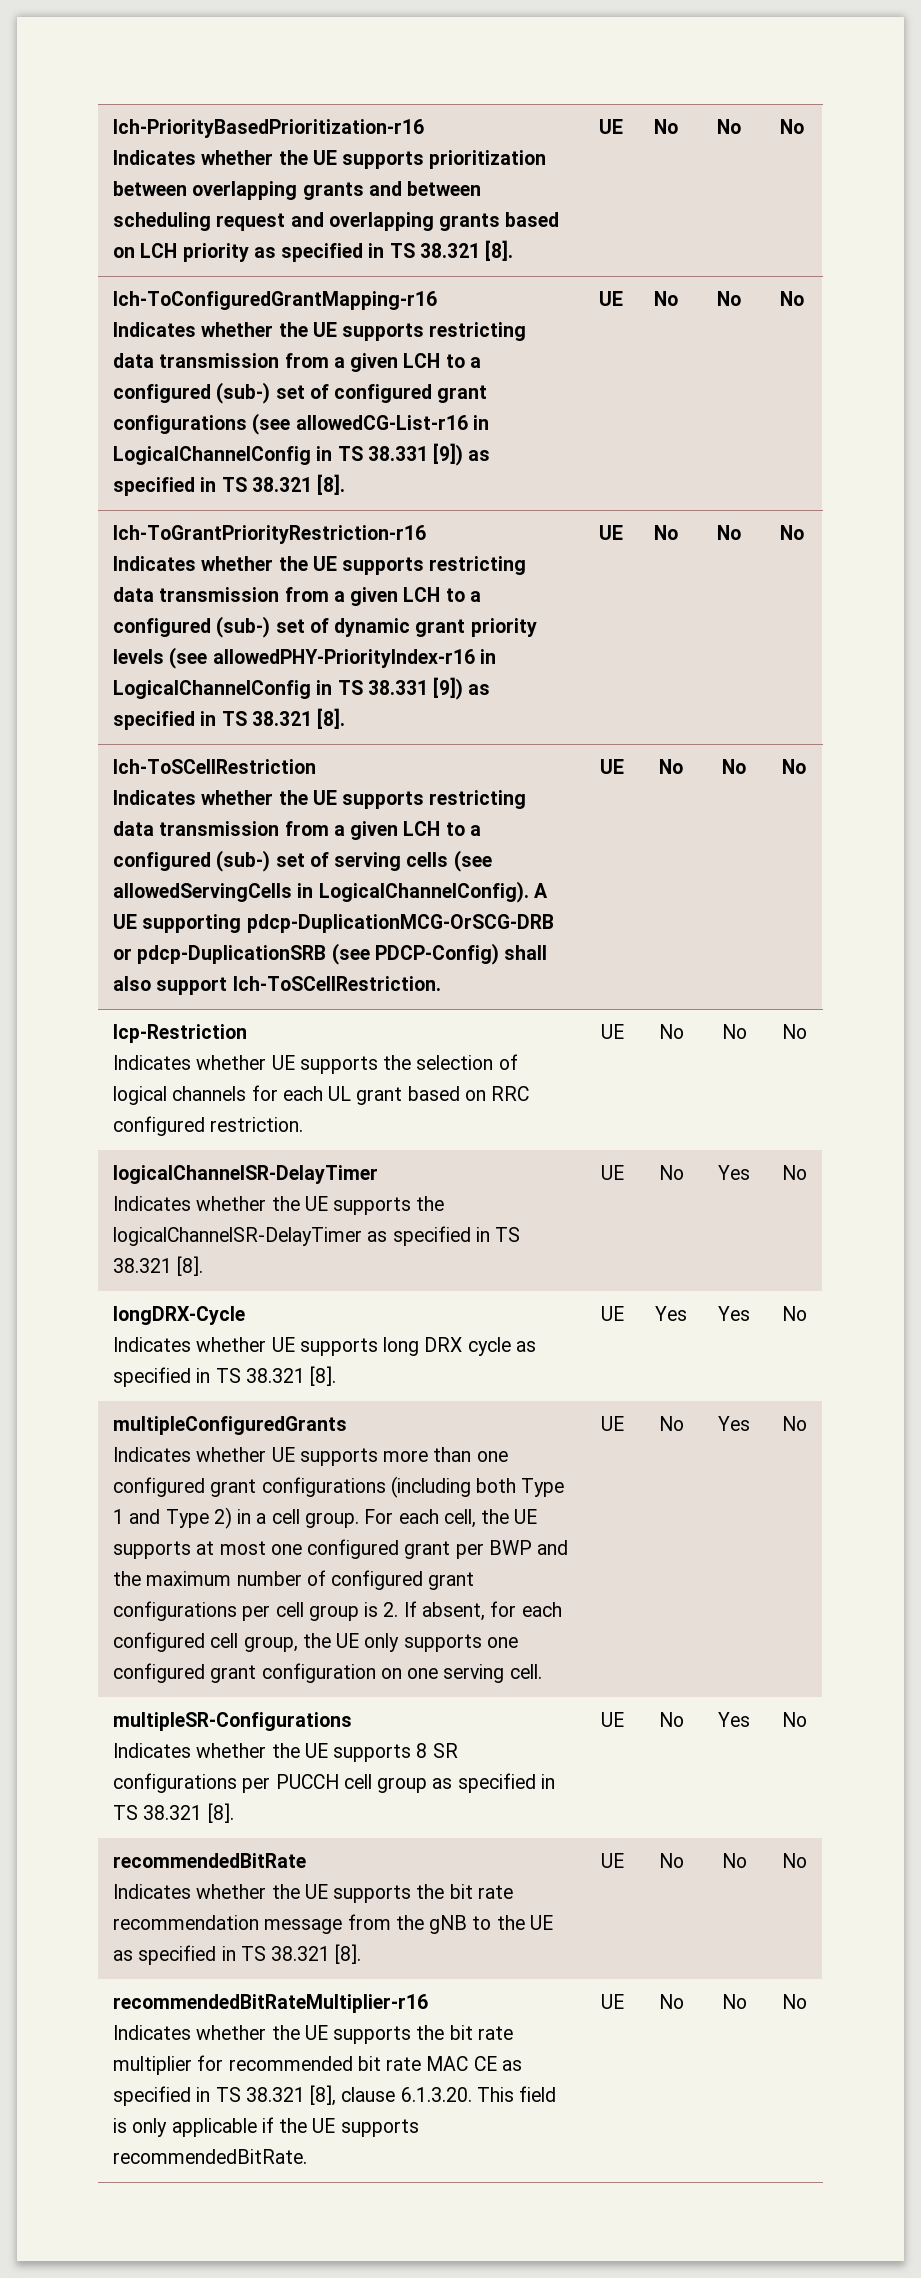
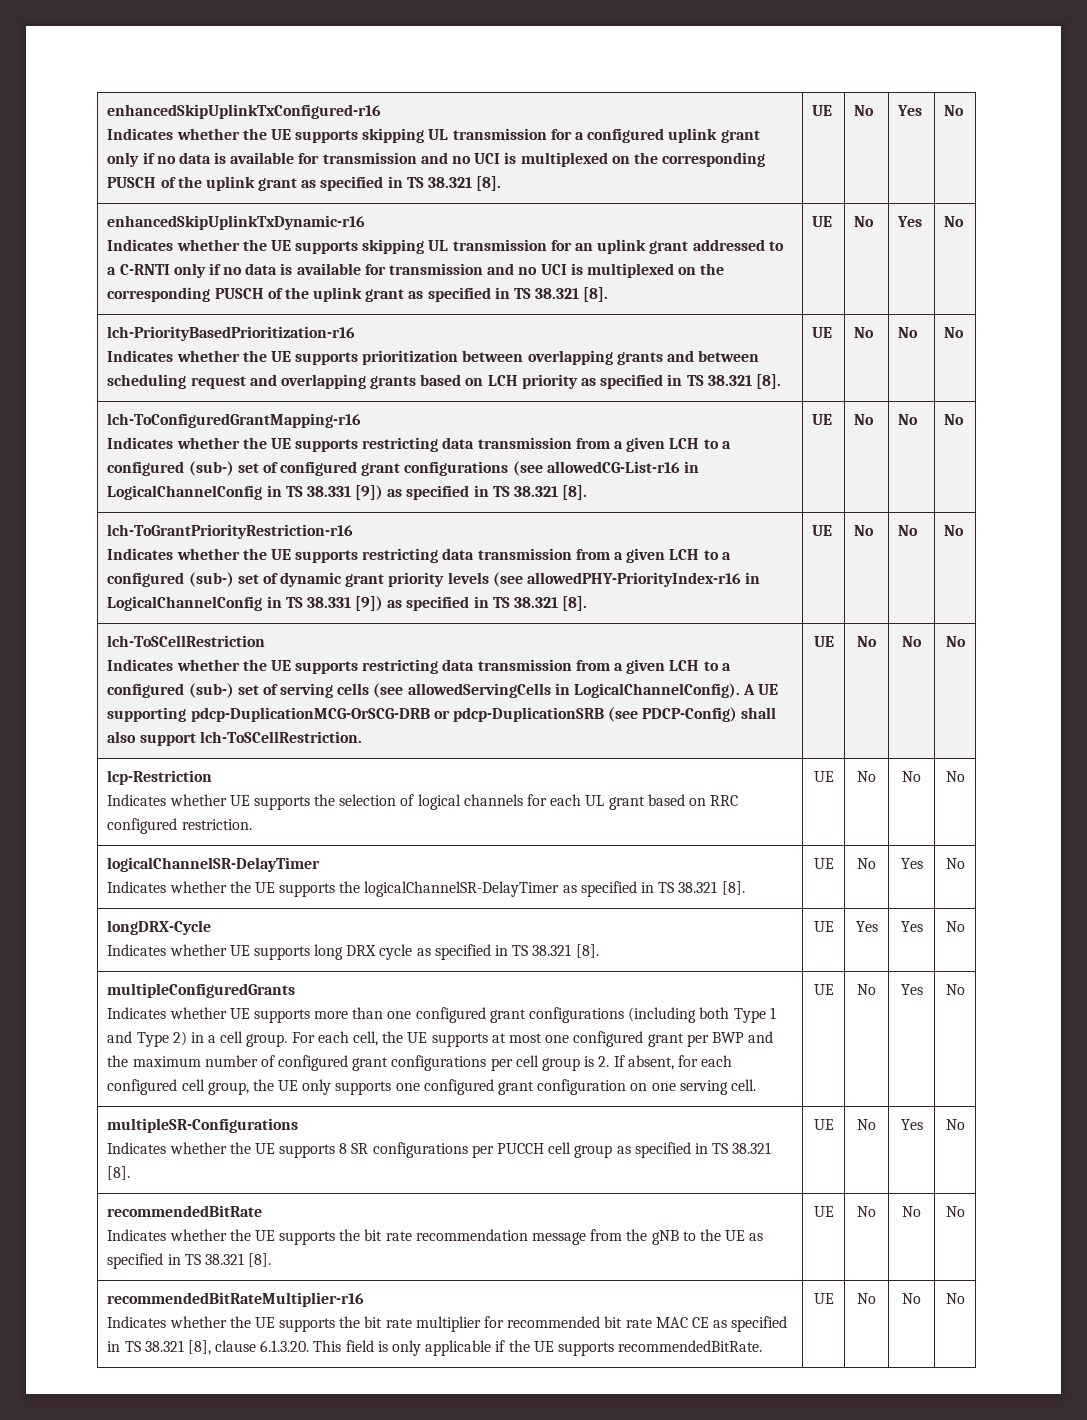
(113, 128) none -> [107,104,382,119] [107,128,760,143] [107,152,766,167] [107,176,502,191] [812,105,833,116] [854,105,875,116] [897,105,923,116] [944,105,965,116] [107,215,366,230] [107,239,784,254] [107,263,725,278] [107,287,609,302] [812,216,833,227] [854,216,875,227] [897,216,923,227] [944,216,965,227] enhancedSkipUplinkTxConfigured-r16 // Indicates whether the UE supports skipping UL transmission for a configured uplink grant only if no data is available for transmission and no UCI is multiplexed on the corresponding PUSCH of the uplink grant as specified in TS 38.321 [8]. | UE | No | Yes | No // enhancedSkipUplinkTxDynamic-r16 // Indicates whether the UE supports skipping UL transmission for an uplink grant addressed to a C-RNTI only if no data is available for transmission and no UCI is multiplexed on the corresponding PUSCH of the uplink grant as specified in TS 38.321 [8]. | UE | No | Yes | No //

